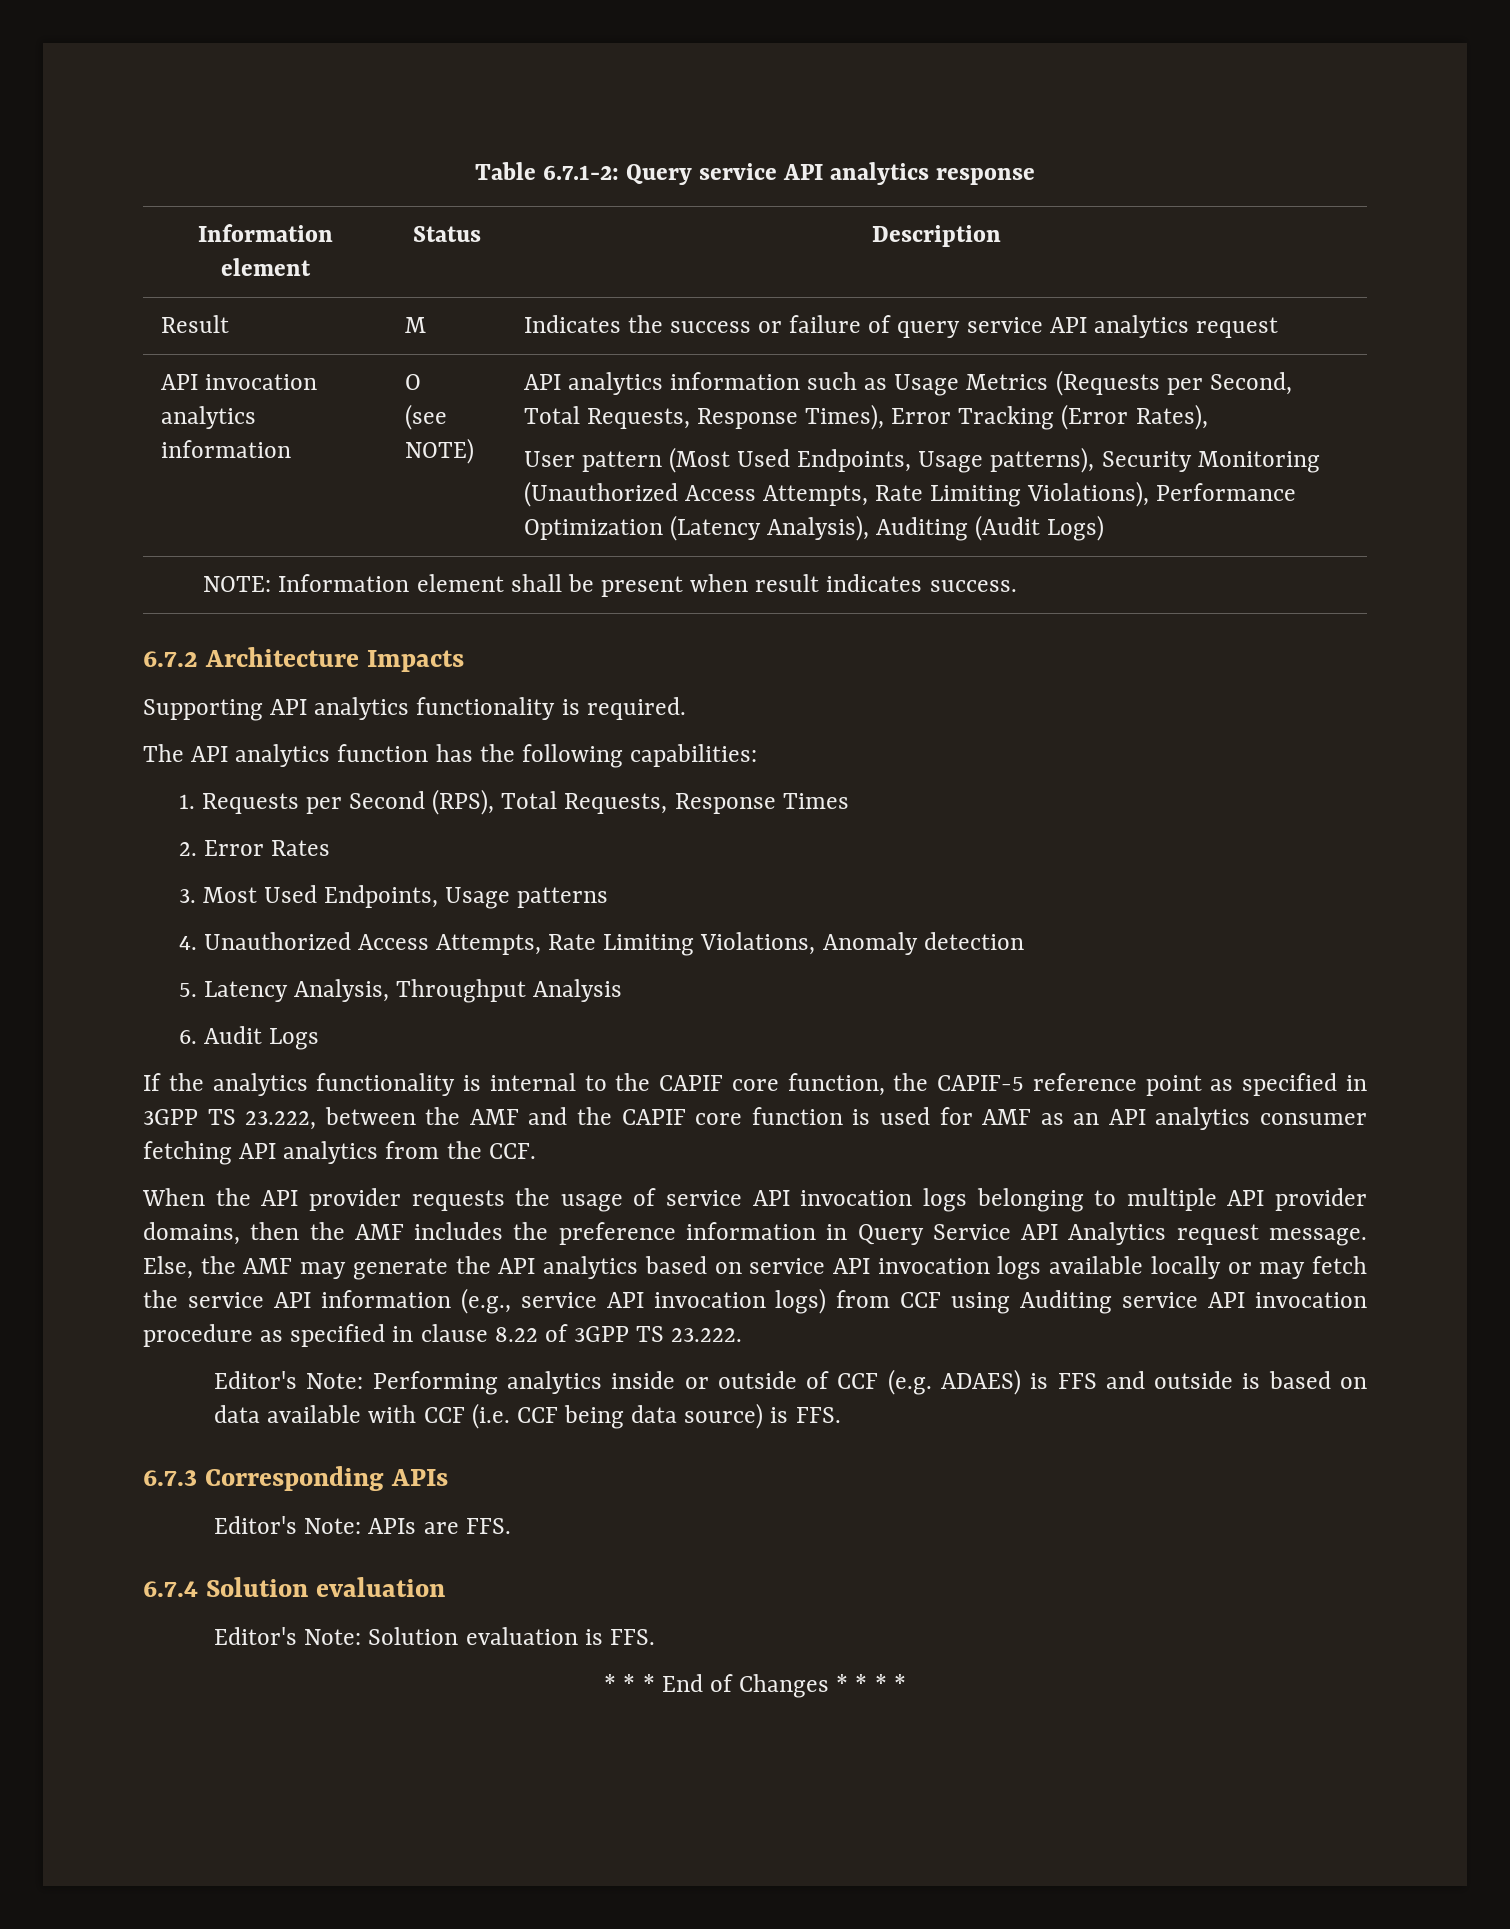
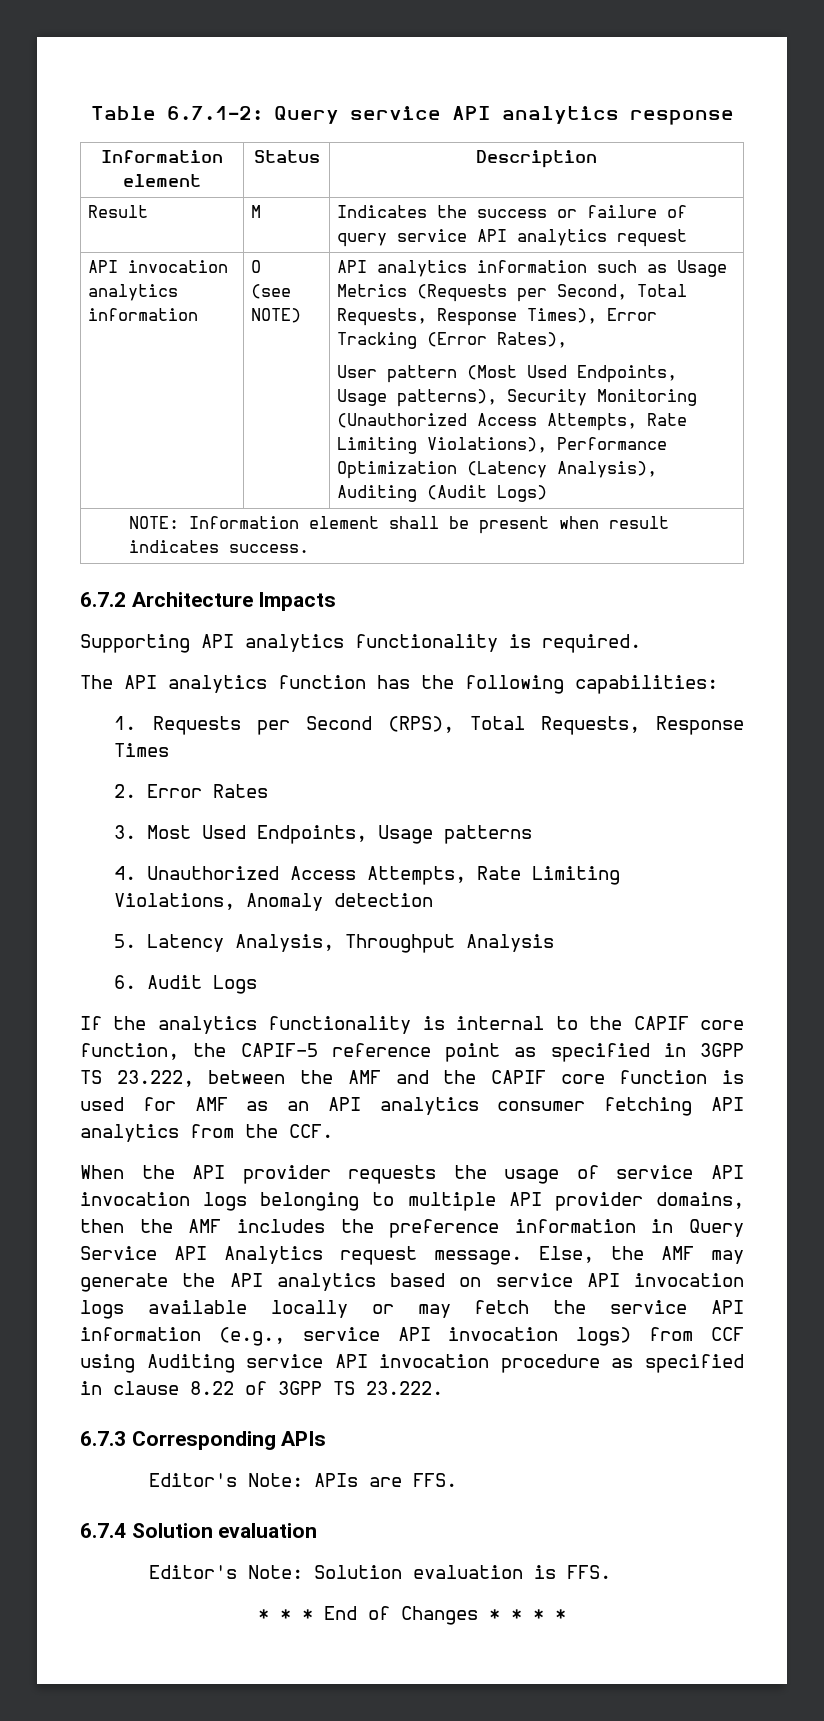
[214,1369,1367,1395] [214,1403,841,1429] // Editor's Note: Performing analytics inside or outside of CCF (e.g. ADAES) is FFS and outside is based on data available with CCF (i.e. CCF being data source) is FFS. -> (443, 1388) none

